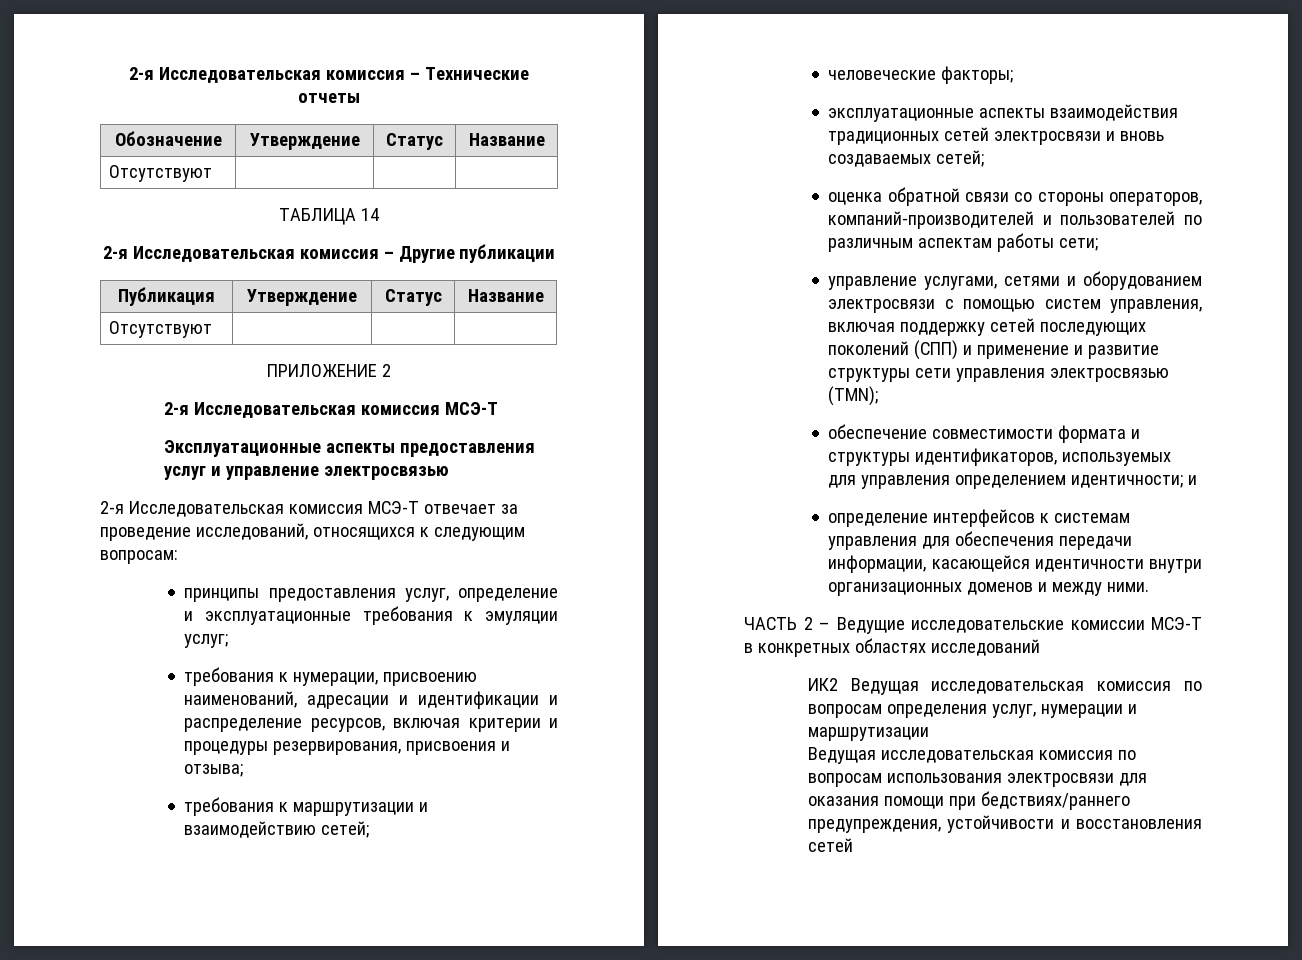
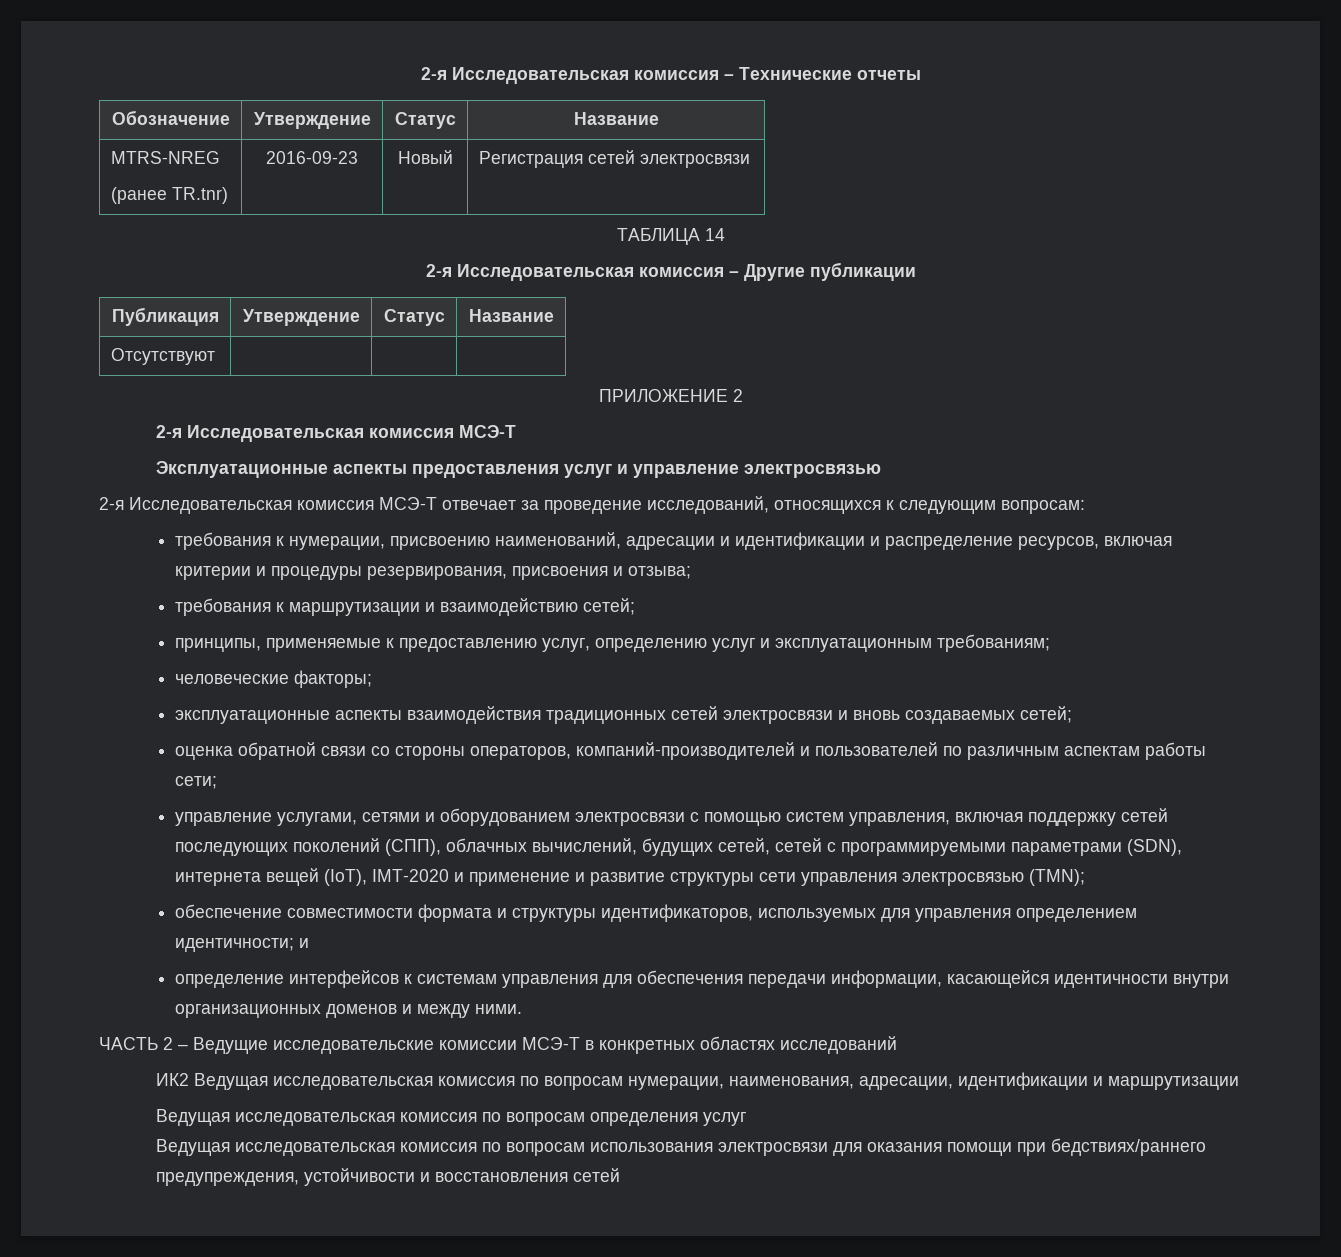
[108,165,212,182] Отсутствуют | | | -> [110,151,220,164] [110,187,228,204] [266,151,358,164] [397,150,453,164] [478,150,750,168] MTRS-NREG // (ранее TR.tnr) | 2016-09-23 | Новый | Регистрация сетей электросвязи
[184,588,558,602] [184,606,558,625] [184,634,229,648] // принципы предоставления услуг, определение и эксплуатационные требования к эмуляции услуг; -> (1085, 507) none
(370, 829) none -> [175,634,1051,652] // принципы, применяемые к предоставлению услуг, определению услуг и эксплуатационным требованиям;
[914,340,959,360] (СПП) -> [385,838,1183,856] [175,868,450,886] (СПП), облачных вычислений, будущих сетей, сетей с программируемыми параметрами (SDN), интернета вещей (IoT), IMT-2020
[886,704,1137,718] [807,727,929,741] определения услуг, нумерации и маршрутизации -> [627,1072,1239,1090] [155,1109,746,1126] нумерации, наименования, адресации, идентификации и маршрутизации // Ведущая исследовательская комиссия по вопросам определения услуг

